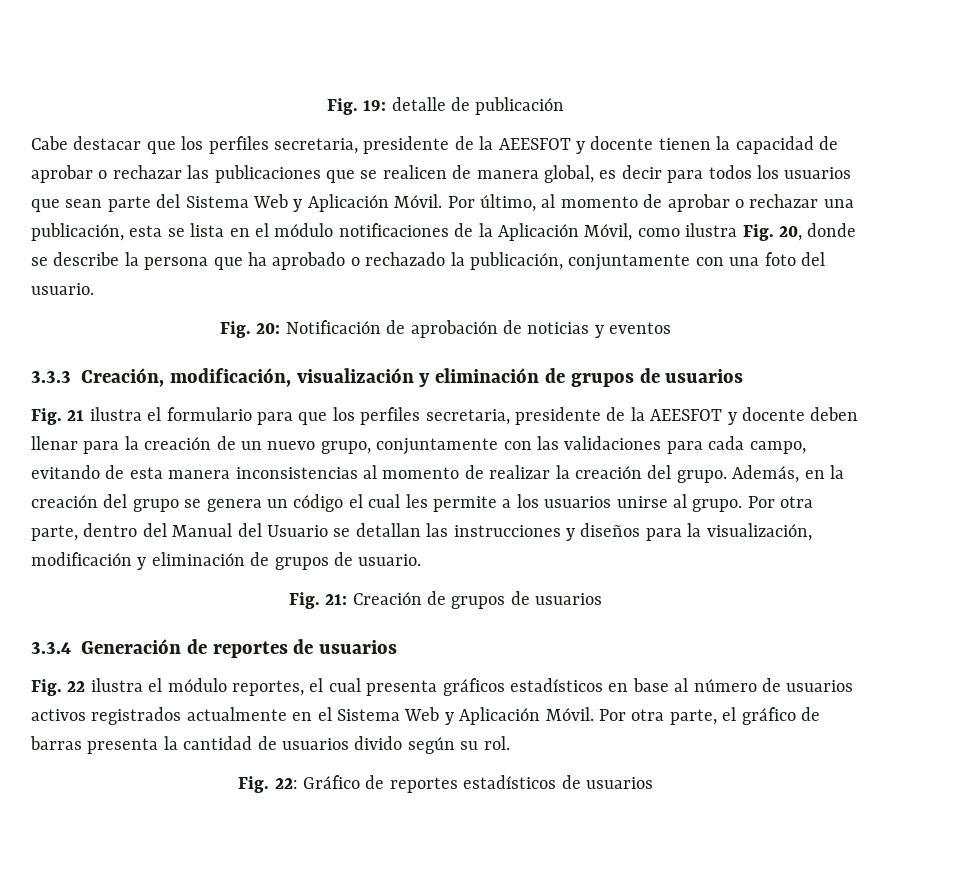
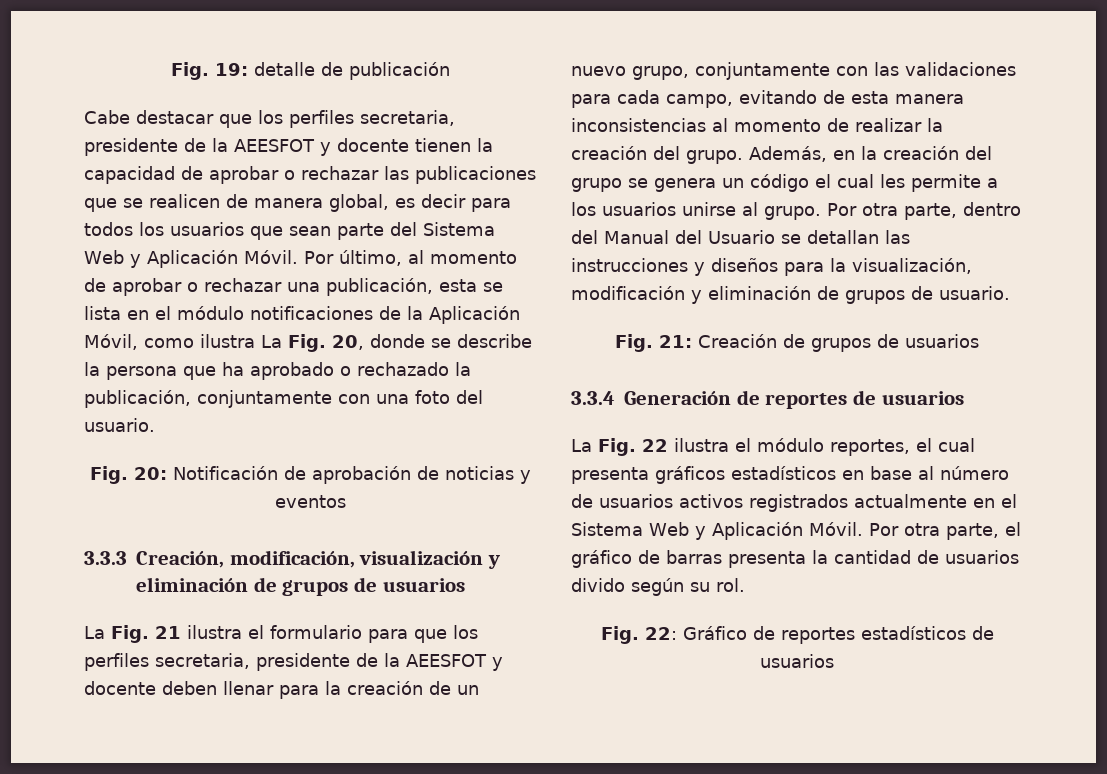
(738, 230) none -> [261,335,282,348] La
(744, 376) none -> [84,626,105,639] La
(398, 647) none -> [571,439,592,452] La

